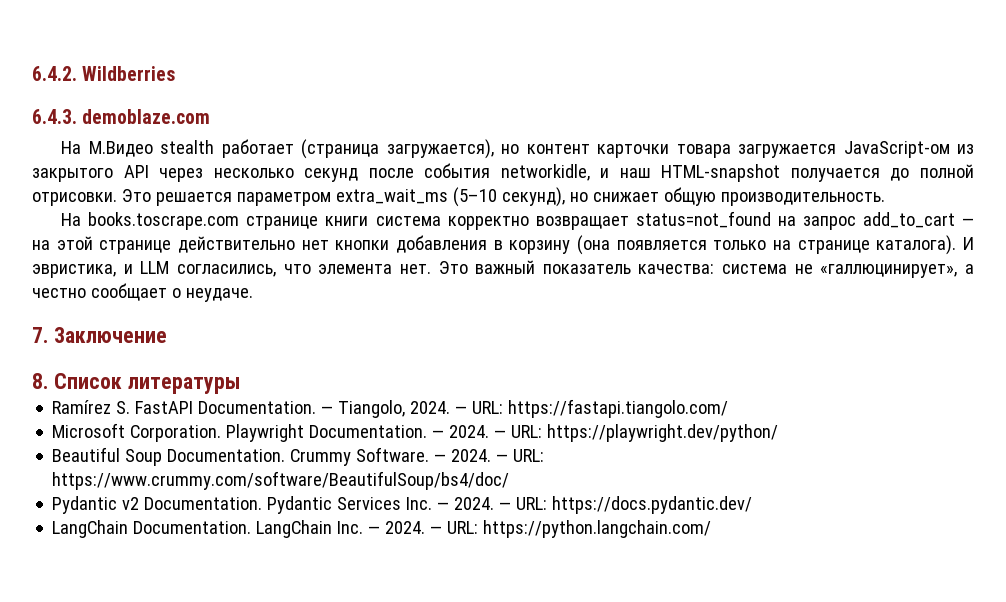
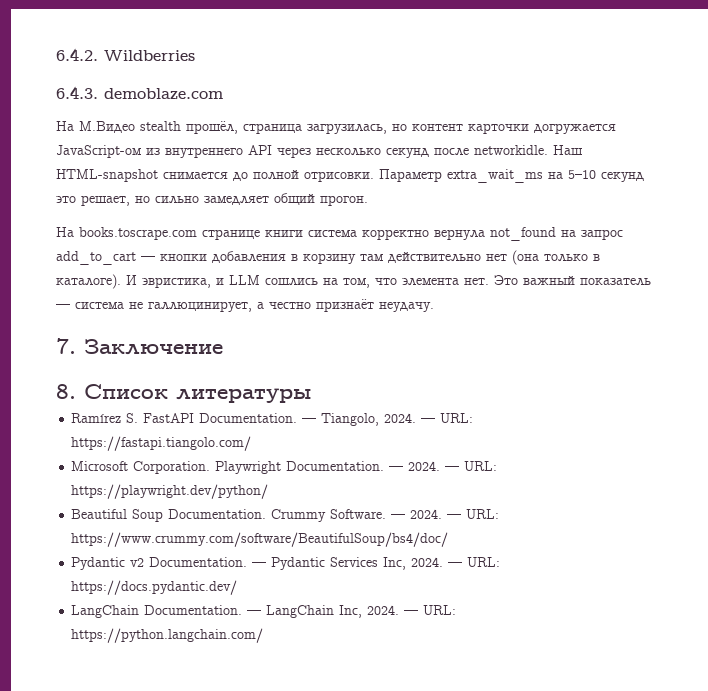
[221,139,494,159] работает (страница загружается), -> [186,121,387,134] прошёл, страница загрузилась,
[676,144,837,158] товара загружается -> [534,123,616,134] догружается
[32,168,113,182] закрытого -> [165,147,243,158] внутреннего
[424,163,974,182] [32,187,885,207] события networkidle, и наш HTML-snapshot получается до полной отрисовки. Это решается параметром extra_wait_ms (5–10 секунд), но снижает общую производительность. -> [474,145,582,155] [56,169,644,183] [56,193,368,206] networkidle. Наш HTML-snapshot снимается до полной отрисовки. Параметр extra_wait_ms на 5–10 секунд это решает, но сильно замедляет общий прогон.
[535,211,771,230] возвращает status=not_found -> [434,227,556,241] вернула not_found
[32,235,957,255] на этой странице действительно нет кнопки добавления в корзину (она появляется только на странице каталога). -> [160,250,600,265] [56,274,121,289] кнопки добавления в корзину там действительно нет (она только в каталоге).
[176,264,276,277] согласились, -> [265,278,370,288] сошлись на том,
[638,264,715,274] качества: -> [56,304,70,309] —
[820,264,958,278] «галлюцинирует», -> [148,301,252,312] галлюцинирует,
[90,283,253,302] сообщает о неудаче. -> [316,299,434,312] признаёт неудачу.
(263, 503) none -> [252,562,267,567] —
[406,497,450,510] Inc. — -> [383,557,407,570] Inc,
[256,520,381,538] LangChain Inc. — -> [247,605,363,618] — LangChain Inc,

